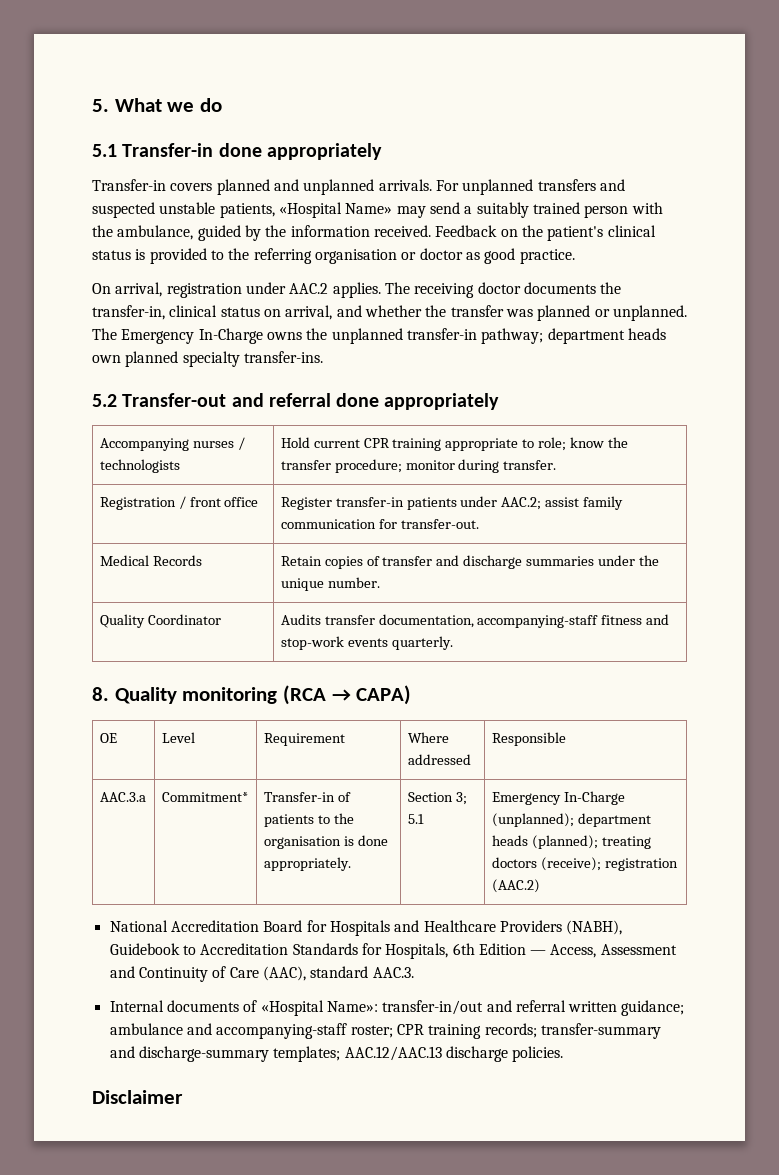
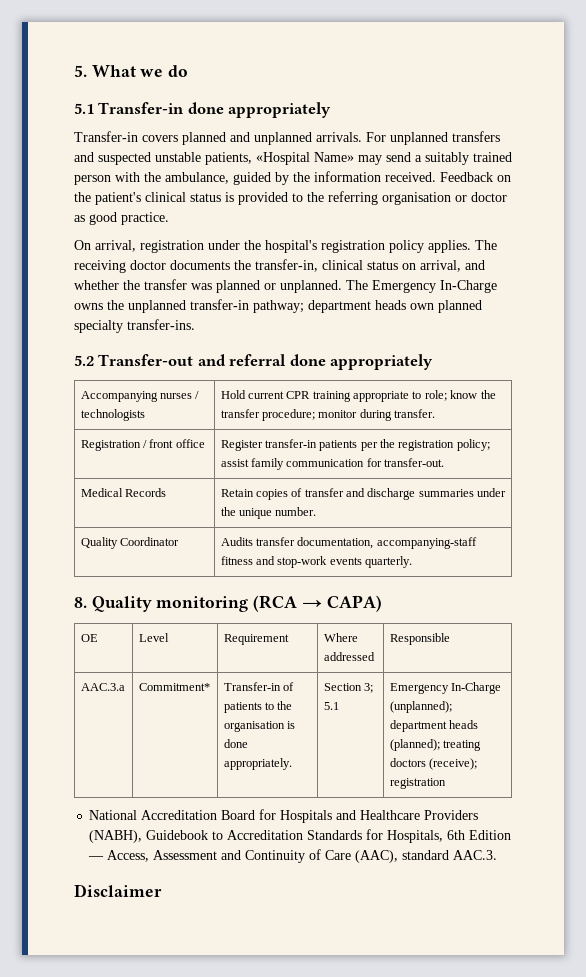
[289,283,329,294] AAC.2 -> [244,240,424,253] the hospital's registration policy
[460,496,542,510] under AAC.2; -> [360,439,490,451] per the registration policy;
[491,879,540,893] (AAC.2) -> (446, 783) none
[109,1000,685,1016] [109,1023,661,1039] [109,1046,564,1062] // Internal documents of «Hospital Name»: transfer-in/out and referral written guidance; ambulance and accompanying-staff roster; CPR training records; transfer-summary and discharge-summary templates; AAC.12/AAC.13 discharge policies. -> (498, 855) none

